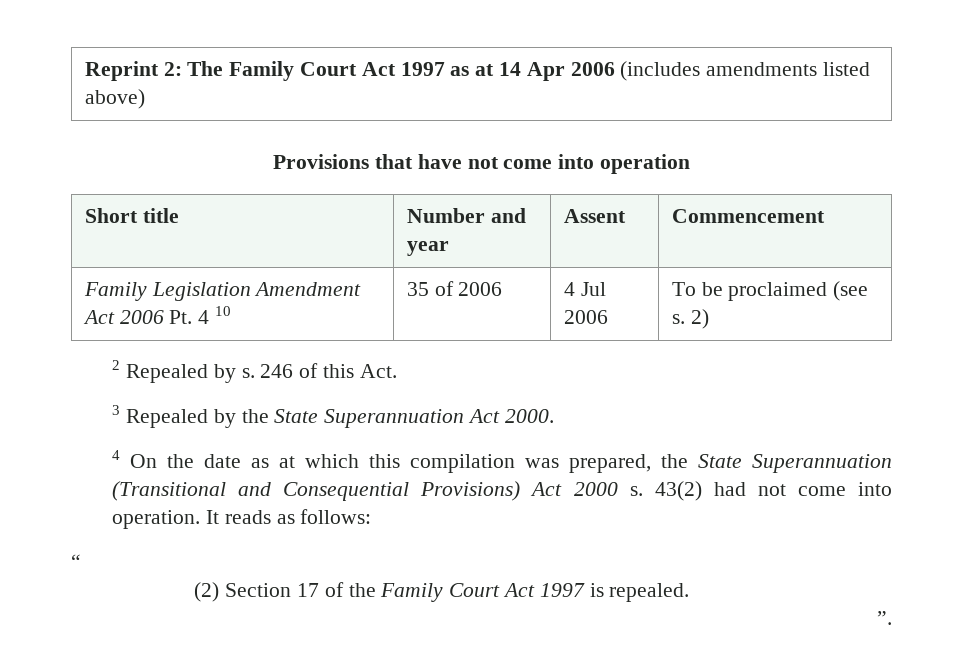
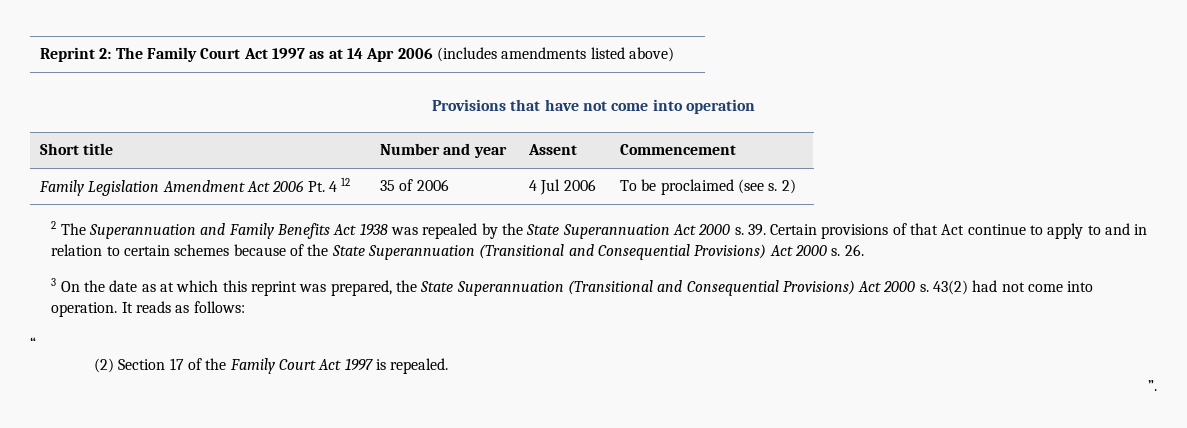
[214,306,231,316] 10 -> [341,177,351,186] 12
[125,363,397,383] [112,405,208,428] Repealed by s. 246 of this Act. // 3 Repealed -> [60,223,478,239] The Superannuation and Family Benefits Act 1938 was repealed
[504,409,554,423] [112,450,121,460] 2000. // 4 -> [698,223,1148,239] [51,244,864,260] [51,278,57,286] 2000 s. 39. Certain provisions of that Act continue to apply to and in relation to certain schemes because of the State Superannuation (Transitional and Consequential Provisions) Act 2000 s. 26. // 3
[410,454,516,473] compilation -> [250,281,297,296] reprint

